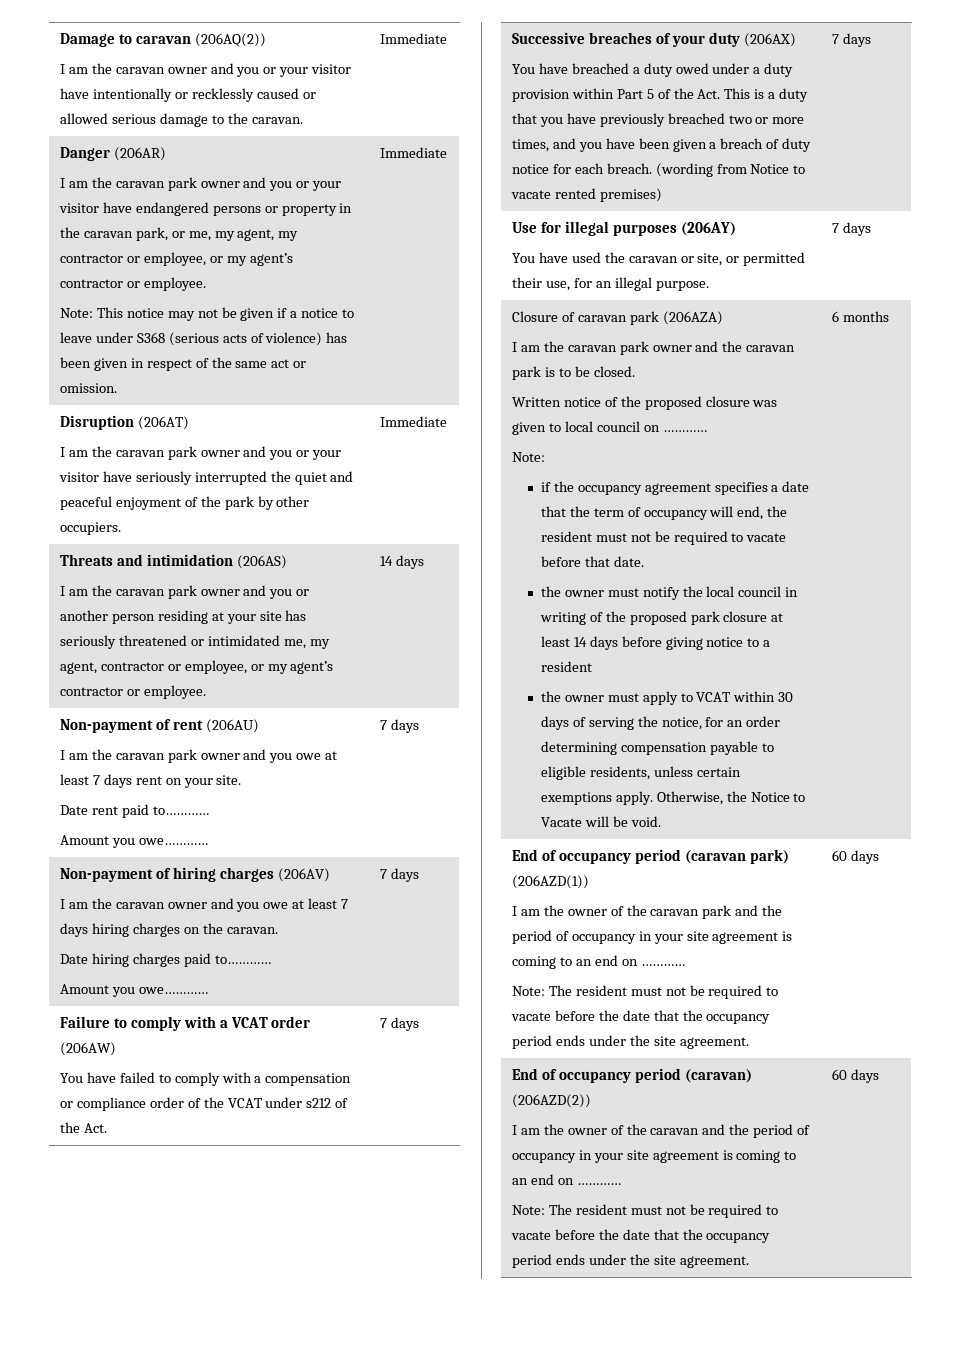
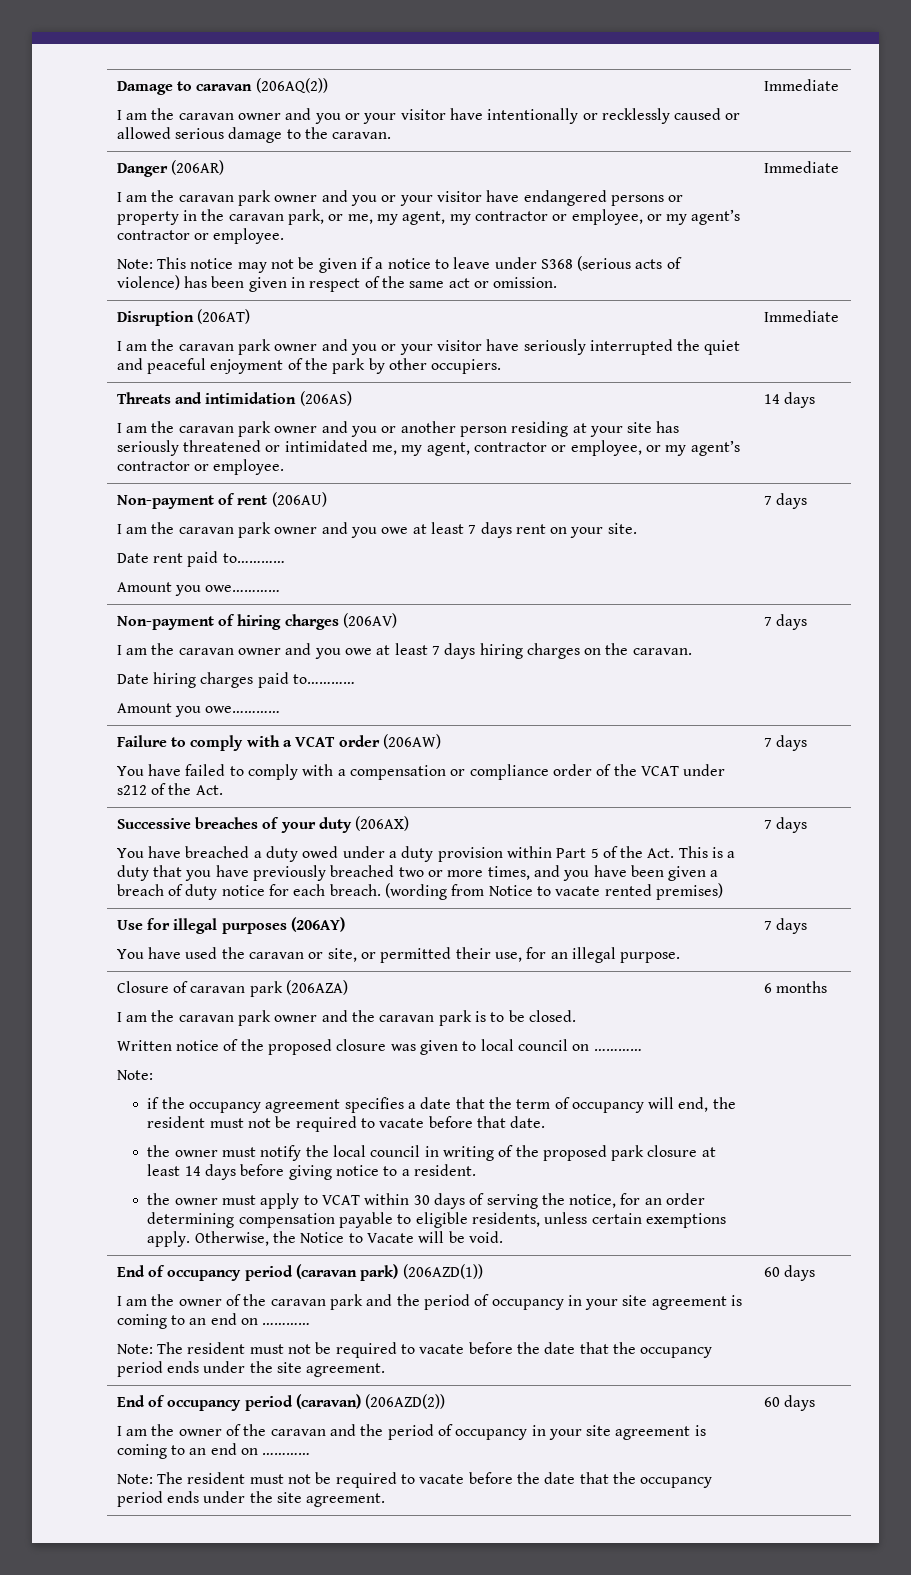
[540,661,592,672] resident -> [413,1164,476,1176] resident.

